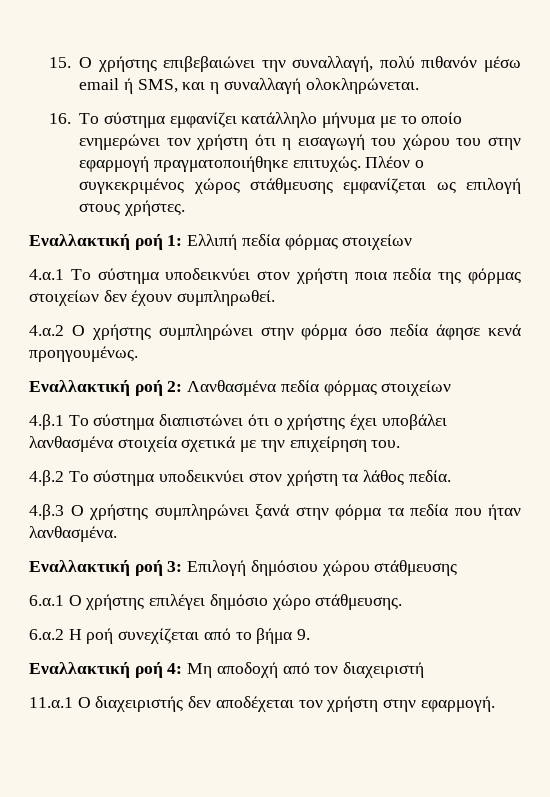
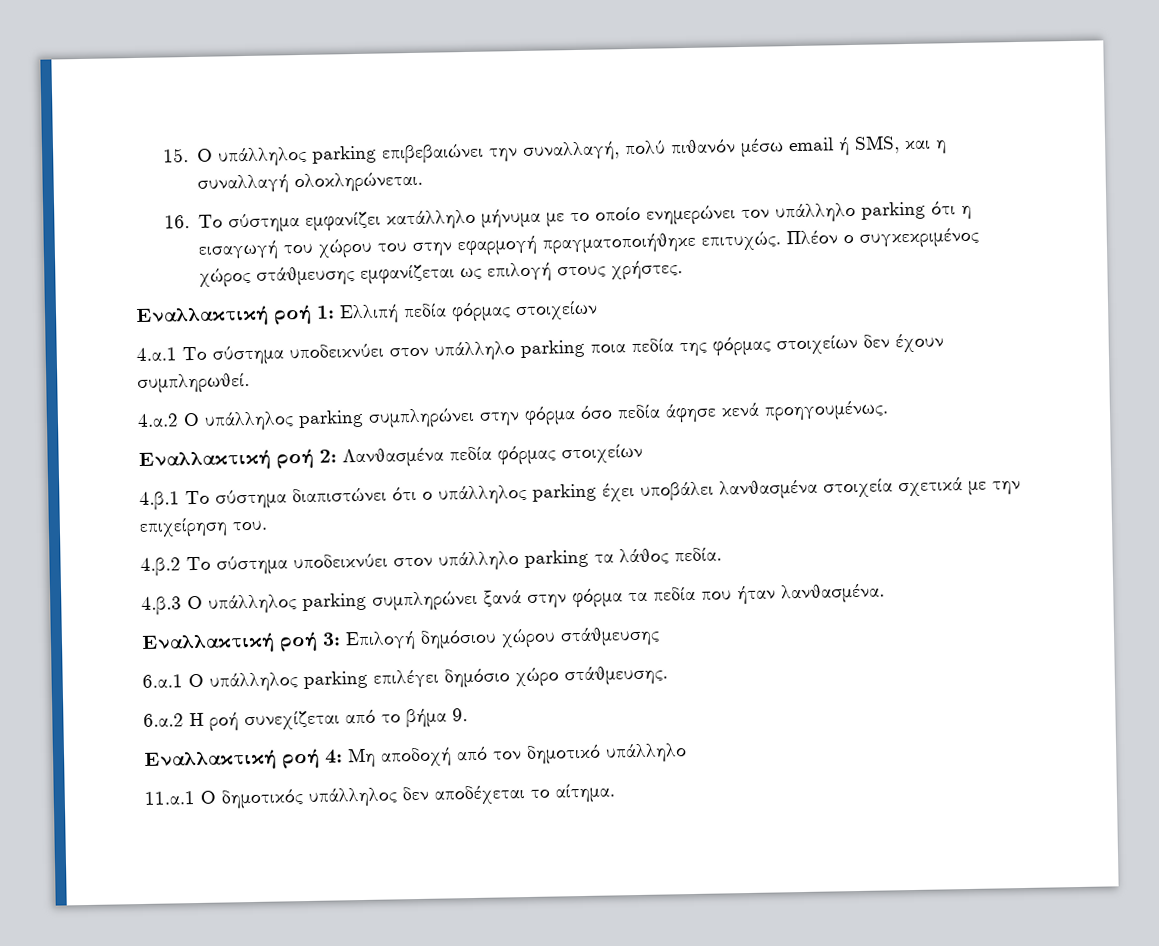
[97,56,157,72] χρήστης -> [218,145,378,167] υπάλληλος parking
[196,134,249,150] χρήστη -> [775,201,927,223] υπάλληλο parking
[295,268,348,284] χρήστη -> [434,339,585,361] υπάλληλο parking
[91,324,151,340] χρήστης -> [204,409,364,431] υπάλληλος parking
[286,414,346,430] χρήστης -> [438,483,597,505] υπάλληλος parking
[285,470,338,486] χρήστη -> [438,549,589,571] υπάλληλο parking
[89,504,148,520] χρήστης -> [208,592,367,614] υπάλληλος parking
[85,594,145,610] χρήστης -> [209,670,368,692] υπάλληλος parking
[343,662,425,678] διαχειριστή -> [526,743,687,764] δημοτικό υπάλληλο
[95,696,495,712] διαχειριστής δεν αποδέχεται τον χρήστη στην εφαρμογή. -> [221,783,615,809] δημοτικός υπάλληλος δεν αποδέχεται το αίτημα.

